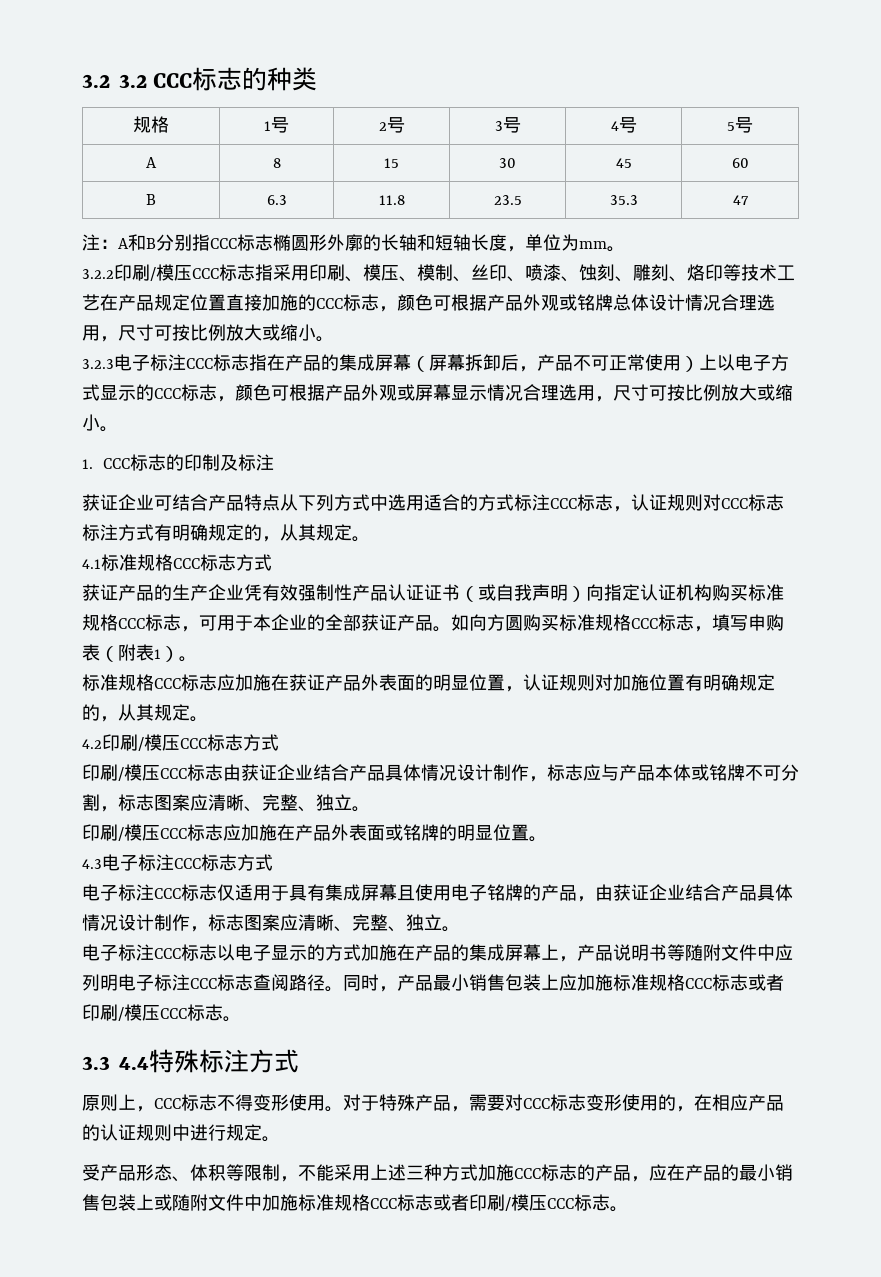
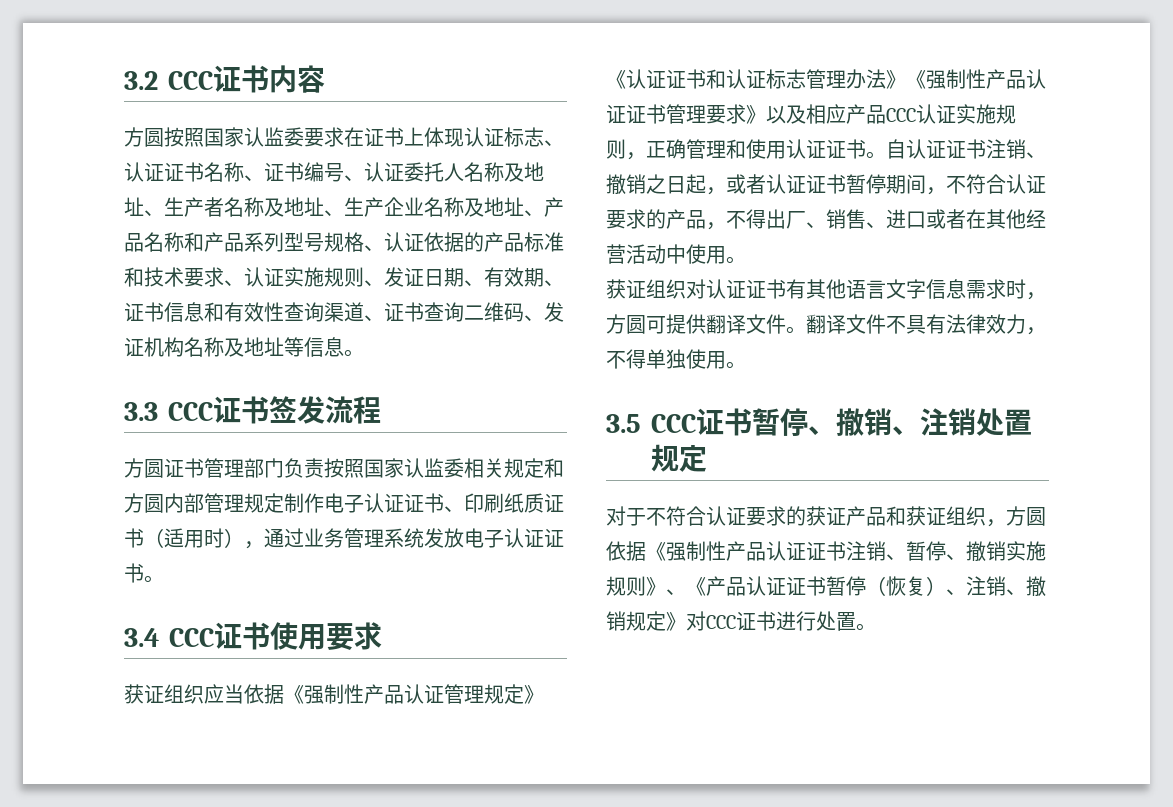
[82,67,318,91] [133,116,169,133] [264,117,289,133] [378,117,405,133] [494,117,521,133] [610,117,637,133] [727,117,753,133] [146,157,157,168] [272,158,281,168] [384,158,399,168] [499,158,516,168] [615,158,632,168] [731,158,749,168] [146,194,156,205] [266,195,287,205] [378,195,405,205] [493,195,522,205] [609,195,638,205] [732,195,749,205] [82,234,625,252] [82,264,795,282] [82,294,775,312] [82,324,334,342] [82,354,789,372] [82,384,793,402] [82,414,118,432] [82,454,275,471] [82,494,784,512] [82,524,370,542] [82,554,272,571] [82,584,784,602] [82,614,784,632] [82,644,197,662] [82,674,775,692] [82,704,208,722] [82,734,279,751] [82,764,799,782] [82,794,370,812] [82,824,547,842] [82,854,273,871] [82,884,793,902] [82,914,460,932] [82,944,793,962] [82,974,784,992] [82,1004,241,1022] [82,1049,299,1073] [82,1094,784,1112] [82,1124,280,1142] [82,1164,793,1182] [82,1194,610,1211] 3.2 3.2 CCC标志的种类 // 规格 | 1号 | 2号 | 3号 | 4号 | 5号 // A | 8 | 15 | 30 | 45 | 60 // B | 6.3 | 11.8 | 23.5 | 35.3 | 47 // 注：A和B分别指CCC标志椭圆形外廓的长轴和短轴长度，单位为mm。 // 3.2.2印刷/模压CCC标志指采用印刷、模压、模制、丝印、喷漆、蚀刻、雕刻、烙印等技术工艺在产品规定位置直接加施的CCC标志，颜色可根据产品外观或铭牌总体设计情况合理选用，尺寸可按比例放大或缩小。 // 3.2.3电子标注CCC标志指在产品的集成屏幕（屏幕拆卸后，产品不可正常使用）上以电子方式显示的CCC标志，颜色可根据产品外观或屏幕显示情况合理选用，尺寸可按比例放大或缩小。 // 1. CCC标志的印制及标注 // 获证企业可结合产品特点从下列方式中选用适合的方式标注CCC标志，认证规则对CCC标志标注方式有明确规定的，从其规定。 // 4.1标准规格CCC标志方式 // 获证产品的生产企业凭有效强制性产品认证证书（或自我声明）向指定认证机构购买标准规格CCC标志，可用于本企业的全部获证产品。如向方圆购买标准规格CCC标志，填写申购表（附表1）。 // 标准规格CCC标志应加施在获证产品外表面的明显位置，认证规则对加施位置有明确规定的，从其规定。 // 4.2印刷/模压CCC标志方式 // 印刷/模压CCC标志由获证企业结合产品具体情况设计制作，标志应与产品本体或铭牌不可分割，标志图案应清晰、完整、独立。 // 印刷/模压CCC标志应加施在产品外表面或铭牌的明显位置。 // 4.3电子标注CCC标志方式 // 电子标注CCC标志仅适用于具有集成屏幕且使用电子铭牌的产品，由获证企业结合产品具体情况设计制作，标志图案应清晰、完整、独立。 // 电子标注CCC标志以电子显示的方式加施在产品的集成屏幕上，产品说明书等随附文件中应列明电子标注CCC标志查阅路径。同时，产品最小销售包装上应加施标准规格CCC标志或者印刷/模压CCC标志。 // 3.3 4.4特殊标注方式 // 原则上，CCC标志不得变形使用。对于特殊产品，需要对CCC标志变形使用的，在相应产品的认证规则中进行规定。 // 受产品形态、体积等限制，不能采用上述三种方式加施CCC标志的产品，应在产品的最小销售包装上或随附文件中加施标准规格CCC标志或者印刷/模压CCC标志 -> [124,65,325,93] [124,127,564,147] [124,162,544,182] [124,197,564,217] [124,232,564,252] [124,267,564,287] [124,302,564,322] [124,337,364,357] [124,396,381,424] [124,458,564,478] [124,493,564,513] [124,528,564,549] [124,563,164,583] [124,622,382,650] [124,684,544,704] [606,69,1046,89] [606,104,1016,124] [606,139,1046,160] [606,174,1046,195] [606,209,1046,230] [606,244,746,264] [606,279,1046,300] [606,314,1046,335] [606,349,746,369] [606,408,1032,436] [651,444,707,472] [606,506,1046,527] [606,541,1046,562] [606,576,1046,597] [606,611,856,631] 3.2 CCC证书内容 // 方圆按照国家认监委要求在证书上体现认证标志、认证证书名称、证书编号、认证委托人名称及地址、生产者名称及地址、生产企业名称及地址、产品名称和产品系列型号规格、认证依据的产品标准和技术要求、认证实施规则、发证日期、有效期、证书信息和有效性查询渠道、证书查询二维码、发证机构名称及地址等信息。 // 3.3 CCC证书签发流程 // 方圆证书管理部门负责按照国家认监委相关规定和方圆内部管理规定制作电子认证证书、印刷纸质证书（适用时），通过业务管理系统发放电子认证证书。 // 3.4 CCC证书使用要求 // 获证组织应当依据《强制性产品认证管理规定》《认证证书和认证标志管理办法》《强制性产品认证证书管理要求》以及相应产品CCC认证实施规则，正确管理和使用认证证书。自认证证书注销、撤销之日起，或者认证证书暂停期间，不符合认证要求的产品，不得出厂、销售、进口或者在其他经营活动中使用。 // 获证组织对认证证书有其他语言文字信息需求时，方圆可提供翻译文件。翻译文件不具有法律效力，不得单独使用。 // 3.5 CCC证书暂停、撤销、注销处置规定 // 对于不符合认证要求的获证产品和获证组织，方圆依据《强制性产品认证证书注销、暂停、撤销实施规则》、《产品认证证书暂停（恢复）、注销、撤销规定》对CCC证书进行处置

